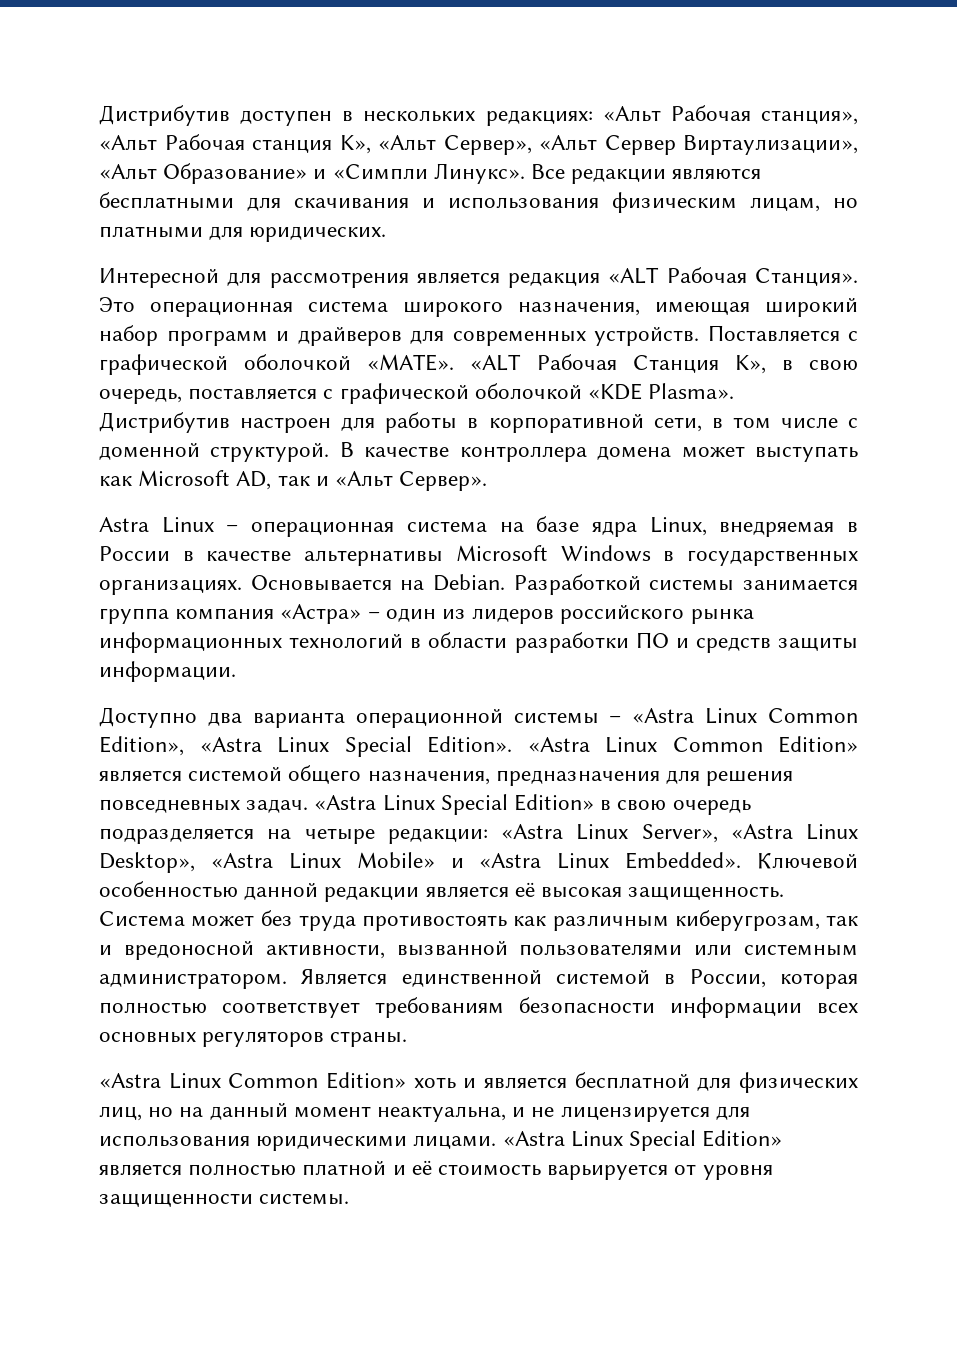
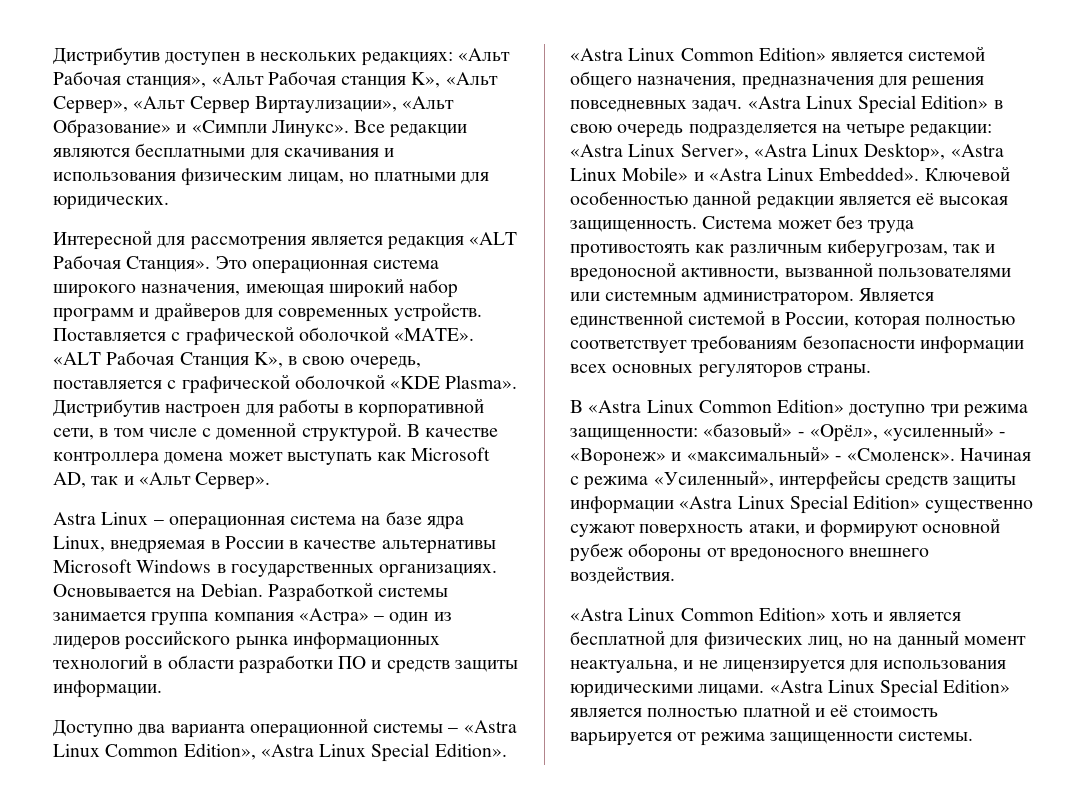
(408, 1039) none -> [570,399,1028,418] [570,422,1007,442] [570,446,1032,466] [570,470,1017,490] [570,495,1034,514] [570,518,1001,538] [569,543,930,562] [570,566,675,584] // В «Astra Linux Common Edition» доступно три режима защищенности: «базовый» - «Орёл», «усиленный» - «Воронеж» и «максимальный» - «Смоленск». Начиная с режима «Усиленный», интерфейсы средств защиты информации «Astra Linux Special Edition» существенно сужают поверхность атаки, и формируют основной рубеж обороны от вредоносного внешнего воздействия.
[702,1164,773,1180] уровня -> [699,732,765,746] режима

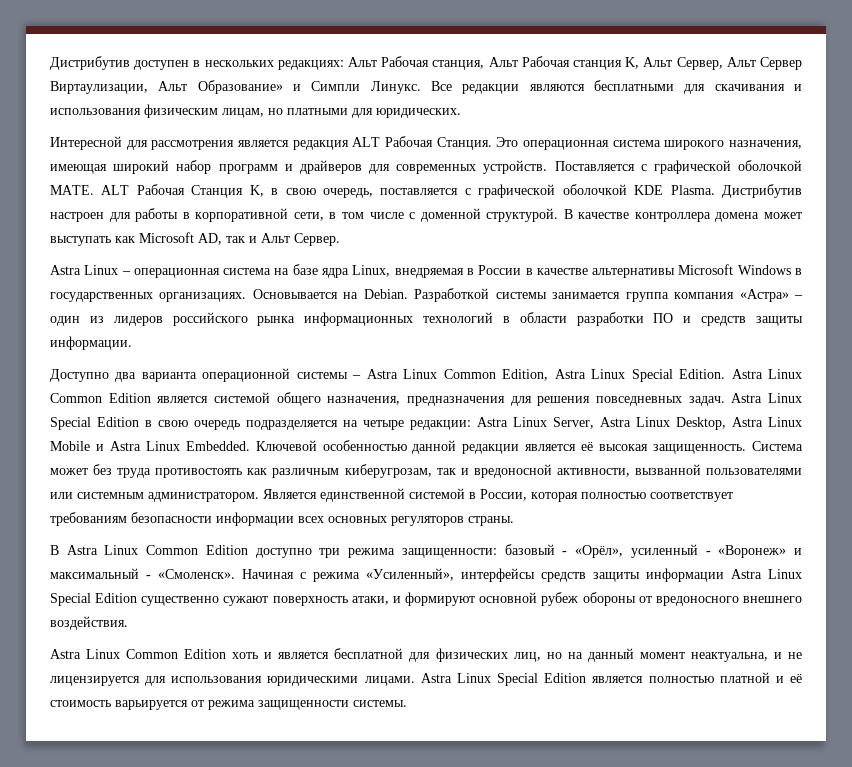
[458,48,511,61] [53,71,498,88] [53,96,455,114] [53,119,349,138] «Альт Рабочая станция», «Альт Рабочая станция K», «Альт Сервер», «Альт Сервер Виртаулизации», «Альт Образование» и «Симпли Линукс». -> [347,56,803,70] [50,80,421,94] Альт Рабочая станция, Альт Рабочая станция K, Альт Сервер, Альт Сервер Виртаулизации, Альт Образование» и Симпли Линукс.
[469,232,518,245] [53,255,211,272] «ALT Рабочая Станция». -> [352,136,492,150] ALT Рабочая Станция.
[394,328,475,341] [53,352,101,365] «MATE». «ALT -> [50,185,130,195] MATE. ALT
[253,352,283,368] K», -> [249,185,264,197] K,
[390,375,518,389] «KDE Plasma». -> [634,185,715,195] KDE Plasma.
[138,472,271,490] «Альт Сервер». -> [261,233,340,246] Альт Сервер.
[463,720,517,733] [53,743,507,762] [570,47,826,61] «Astra Linux Common Edition», «Astra Linux Special Edition». «Astra Linux Common Edition» -> [366,369,802,382] [50,393,151,403] Astra Linux Common Edition, Astra Linux Special Edition. Astra Linux Common Edition
[747,95,989,114] «Astra Linux Special Edition» -> [731,393,802,403] [50,417,139,430] Astra Linux Special Edition
[570,143,1004,162] [570,167,920,181] «Astra Linux Server», «Astra Linux Desktop», «Astra Linux Mobile» и «Astra Linux Embedded». -> [477,417,802,430] [50,441,250,451] Astra Linux Server, Astra Linux Desktop, Astra Linux Mobile и Astra Linux Embedded.
[588,399,845,413] «Astra Linux Common Edition» -> [66,545,248,555] Astra Linux Common Edition
[703,422,793,437] «базовый» -> [504,544,555,555] базовый
[883,422,995,441] «усиленный» -> [630,544,698,558] усиленный
[686,446,830,461] «максимальный» -> [50,568,139,579] максимальный
[679,495,921,514] «Astra Linux Special Edition» -> [731,569,802,579] [50,593,138,606] Astra Linux Special Edition
[570,607,826,621] «Astra Linux Common Edition» -> [50,649,227,659] Astra Linux Common Edition
[769,679,1011,698] «Astra Linux Special Edition» -> [420,673,587,686] Astra Linux Special Edition

